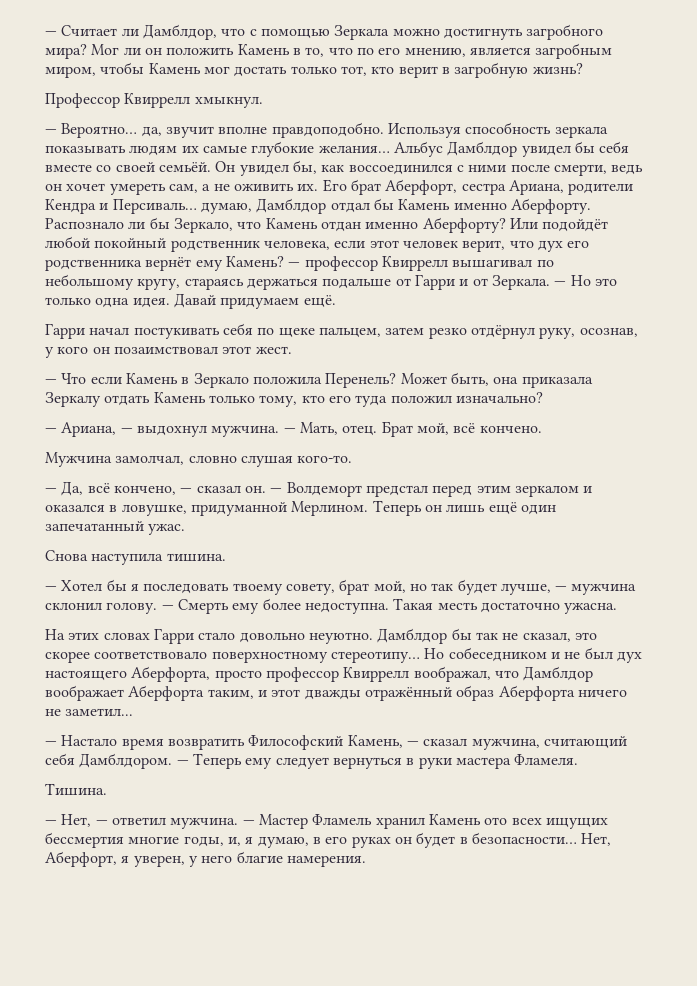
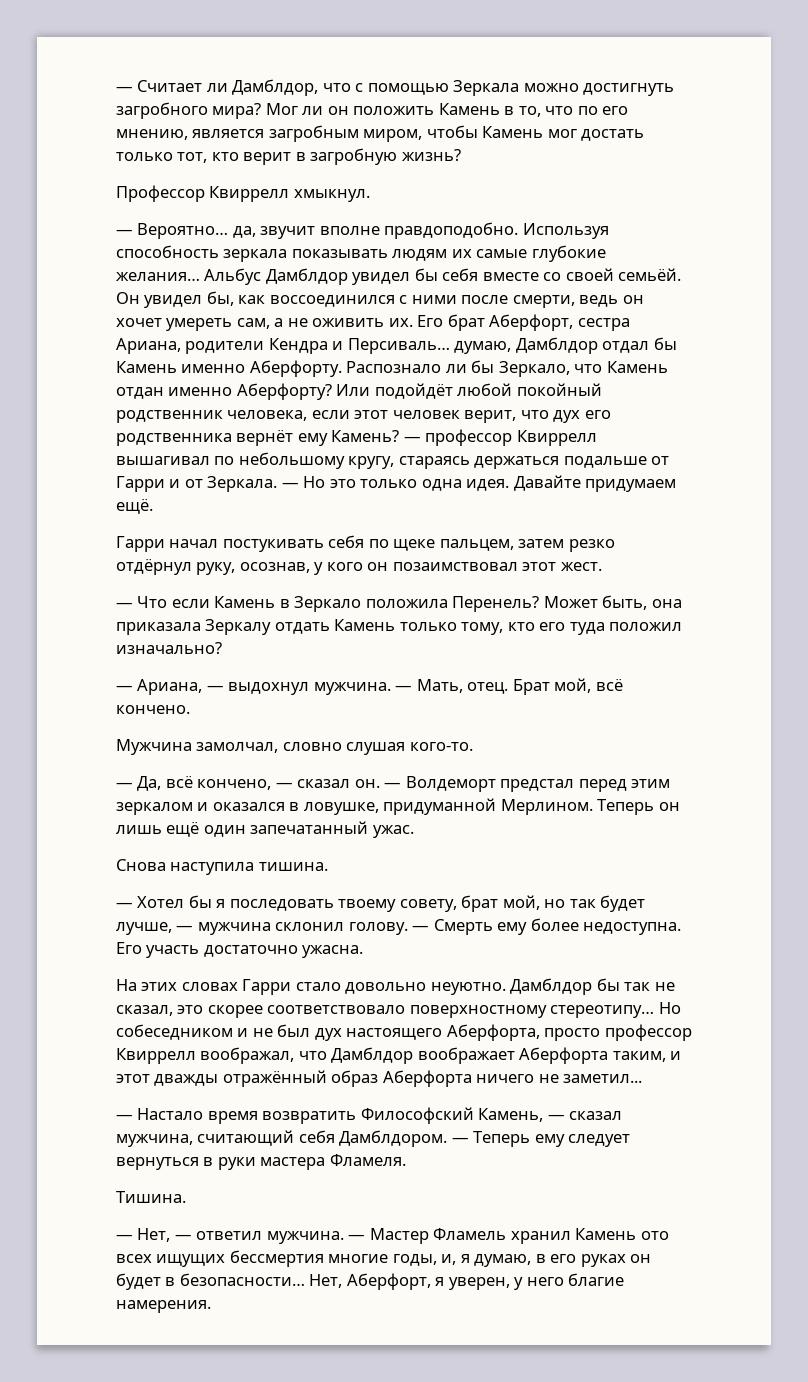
[173,293,216,308] Давай -> [513,475,581,491] Давайте
[393,598,478,610] Такая месть -> [116,942,200,958] Его участь

